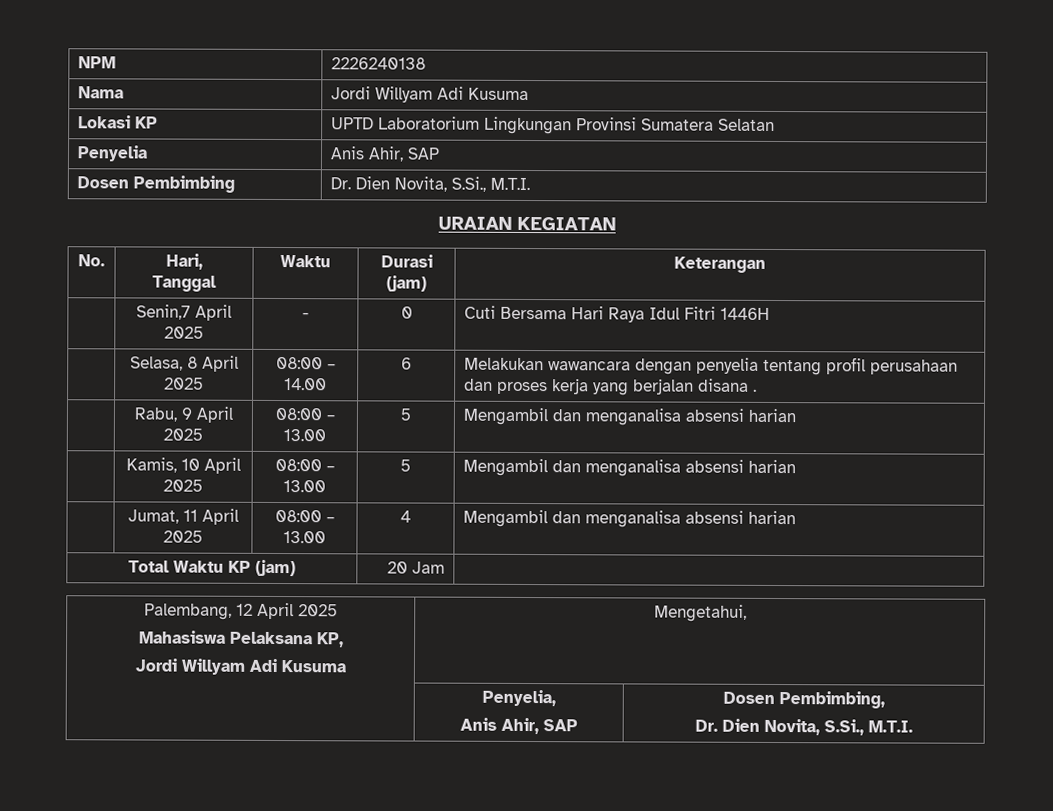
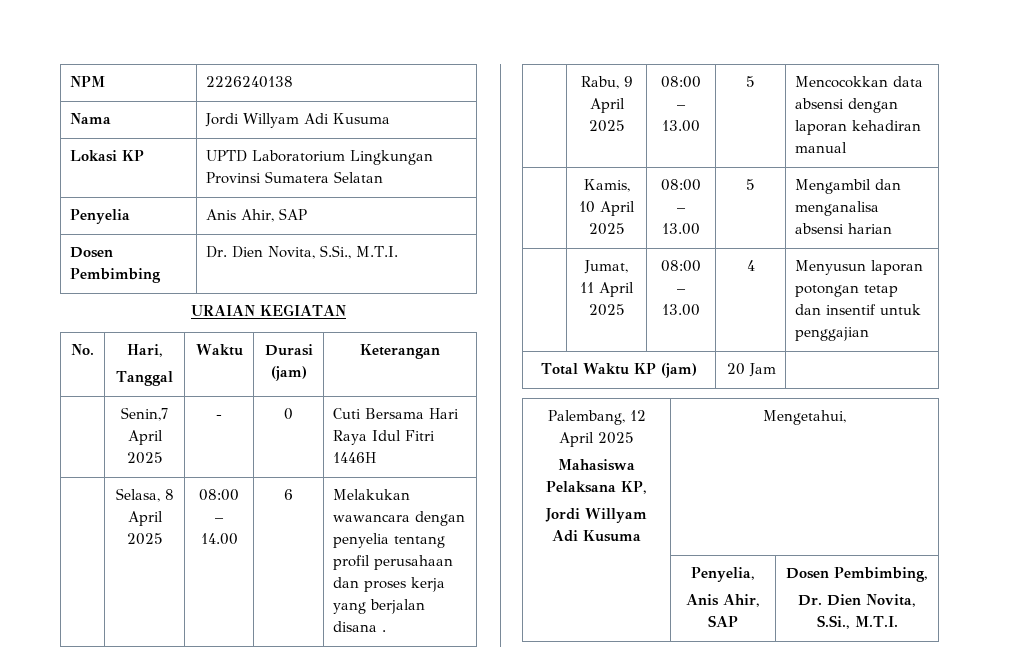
[463,407,797,426] Mengambil dan menganalisa absensi harian -> [795,76,924,88] [795,98,899,113] [795,120,922,135] [795,142,848,153] Mencocokkan data absensi dengan laporan kehadiran manual
[463,509,797,528] Mengambil dan menganalisa absensi harian -> [795,260,924,275] [795,285,899,297] [795,304,922,315] [795,327,870,341] Menyusun laporan potongan tetap dan insentif untuk penggajian

